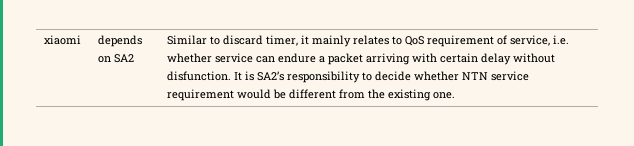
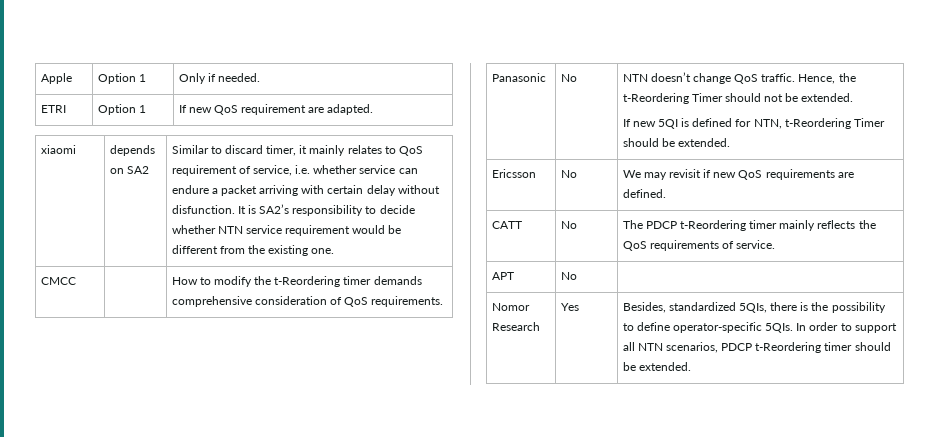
(44, 40) none -> [40,73,72,84] [97,73,146,84] [178,73,261,84] [40,105,66,113] [97,104,146,115] [178,104,374,115] Apple | Option 1 | Only if needed. // ETRI | Option 1 | If new QoS requirement are adapted. //
(456, 95) none -> [40,277,76,285] [171,276,422,287] [171,296,444,307] [491,73,546,82] [560,74,577,82] [622,72,856,84] [622,93,854,104] [622,118,885,129] [622,138,731,147] [491,169,536,178] [560,170,577,178] [622,169,854,180] [622,189,666,198] [491,221,522,229] [560,221,577,229] [622,220,876,231] [622,240,776,251] [491,272,514,280] [560,272,577,280] [491,303,530,311] [491,322,540,331] [560,303,579,311] [622,302,886,313] [622,322,897,333] [622,342,891,353] [622,362,691,371] // CMCC | | How to modify the t-Reordering timer demands comprehensive consideration of QoS requirements. // Panasonic | No | NTN doesn’t change QoS traffic. Hence, the t-Reordering Timer should not be extended. // If new 5QI is defined for NTN, t-Reordering Timer should be extended. // Ericsson | No | We may revisit if new QoS requirements are defined. // CATT | No | The PDCP t-Reordering timer mainly reflects the QoS requirements of service. // APT | No | // Nomor Research | Yes | Besides, standardized 5QIs, there is the possibility to define operator-specific 5QIs. In order to support all NTN scenarios, PDCP t-Reordering timer should be extended.

